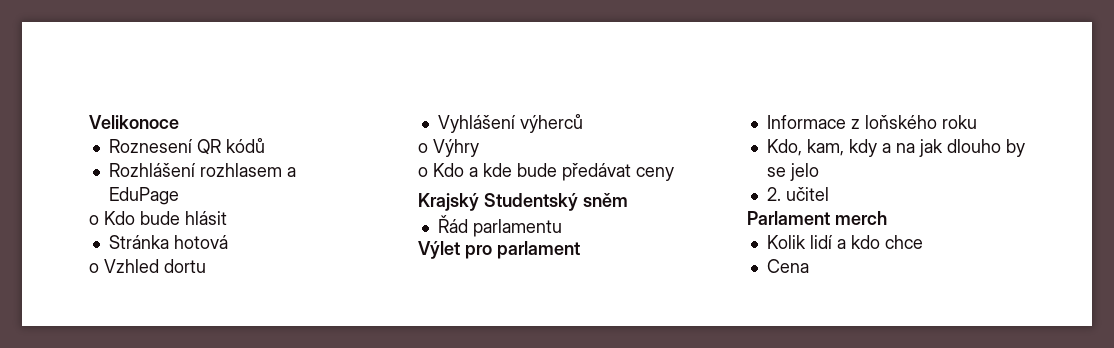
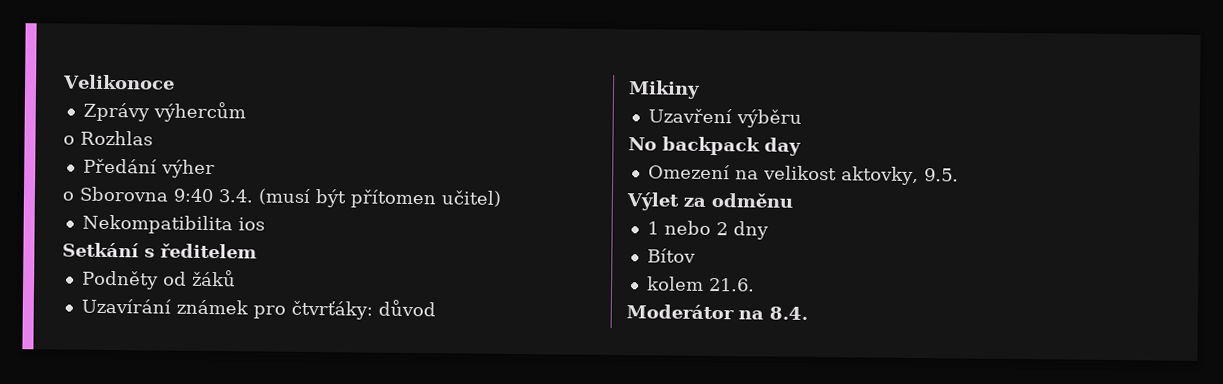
[108,138,265,155] [108,163,296,177] [108,187,179,205] [89,211,227,225] [108,235,228,249] [89,259,206,273] [437,114,583,133] [418,139,479,157] [418,163,674,181] [418,193,628,211] [437,215,562,237] [418,241,580,259] [766,115,977,129] [766,139,1025,157] [766,163,819,181] [766,187,829,201] [747,211,887,225] [766,235,923,249] [766,259,809,273] Roznesení QR kódů // Rozhlášení rozhlasem a EduPage // o Kdo bude hlásit // Stránka hotová // o Vzhled dortu // Vyhlášení výherců // o Výhry // o Kdo a kde bude předávat ceny // Krajský Studentský sněm // Řád parlamentu // Výlet pro parlament // Informace z loňského roku // Kdo, kam, kdy a na jak dlouho by se jelo // 2. učitel // Parlament merch // Kolik lidí a kdo chce // Cena -> [82,101,246,123] [63,130,153,146] [82,158,215,179] [62,186,502,209] [81,214,265,235] [62,242,257,259] [81,269,236,290] [80,298,436,320] [628,80,700,99] [647,108,802,128] [628,136,801,156] [647,164,959,186] [626,192,793,211] [646,220,769,240] [646,248,696,263] [646,276,755,292] [626,304,808,320] Zprávy výhercům // o Rozhlas // Předání výher // o Sborovna 9:40 3.4. (musí být přítomen učitel) // Nekompatibilita ios // Setkání s ředitelem // Podněty od žáků // Uzavírání známek pro čtvrťáky: důvod // Mikiny // Uzavření výběru // No backpack day // Omezení na velikost aktovky, 9.5. // Výlet za odměnu // 1 nebo 2 dny // Bítov // kolem 21.6. // Moderátor na 8.4.

